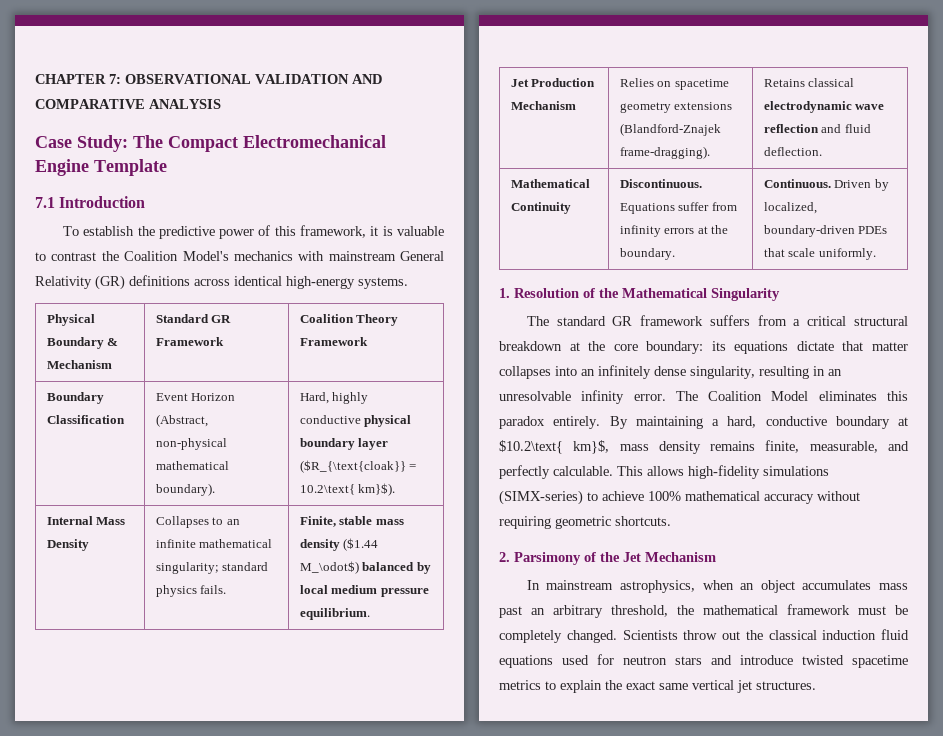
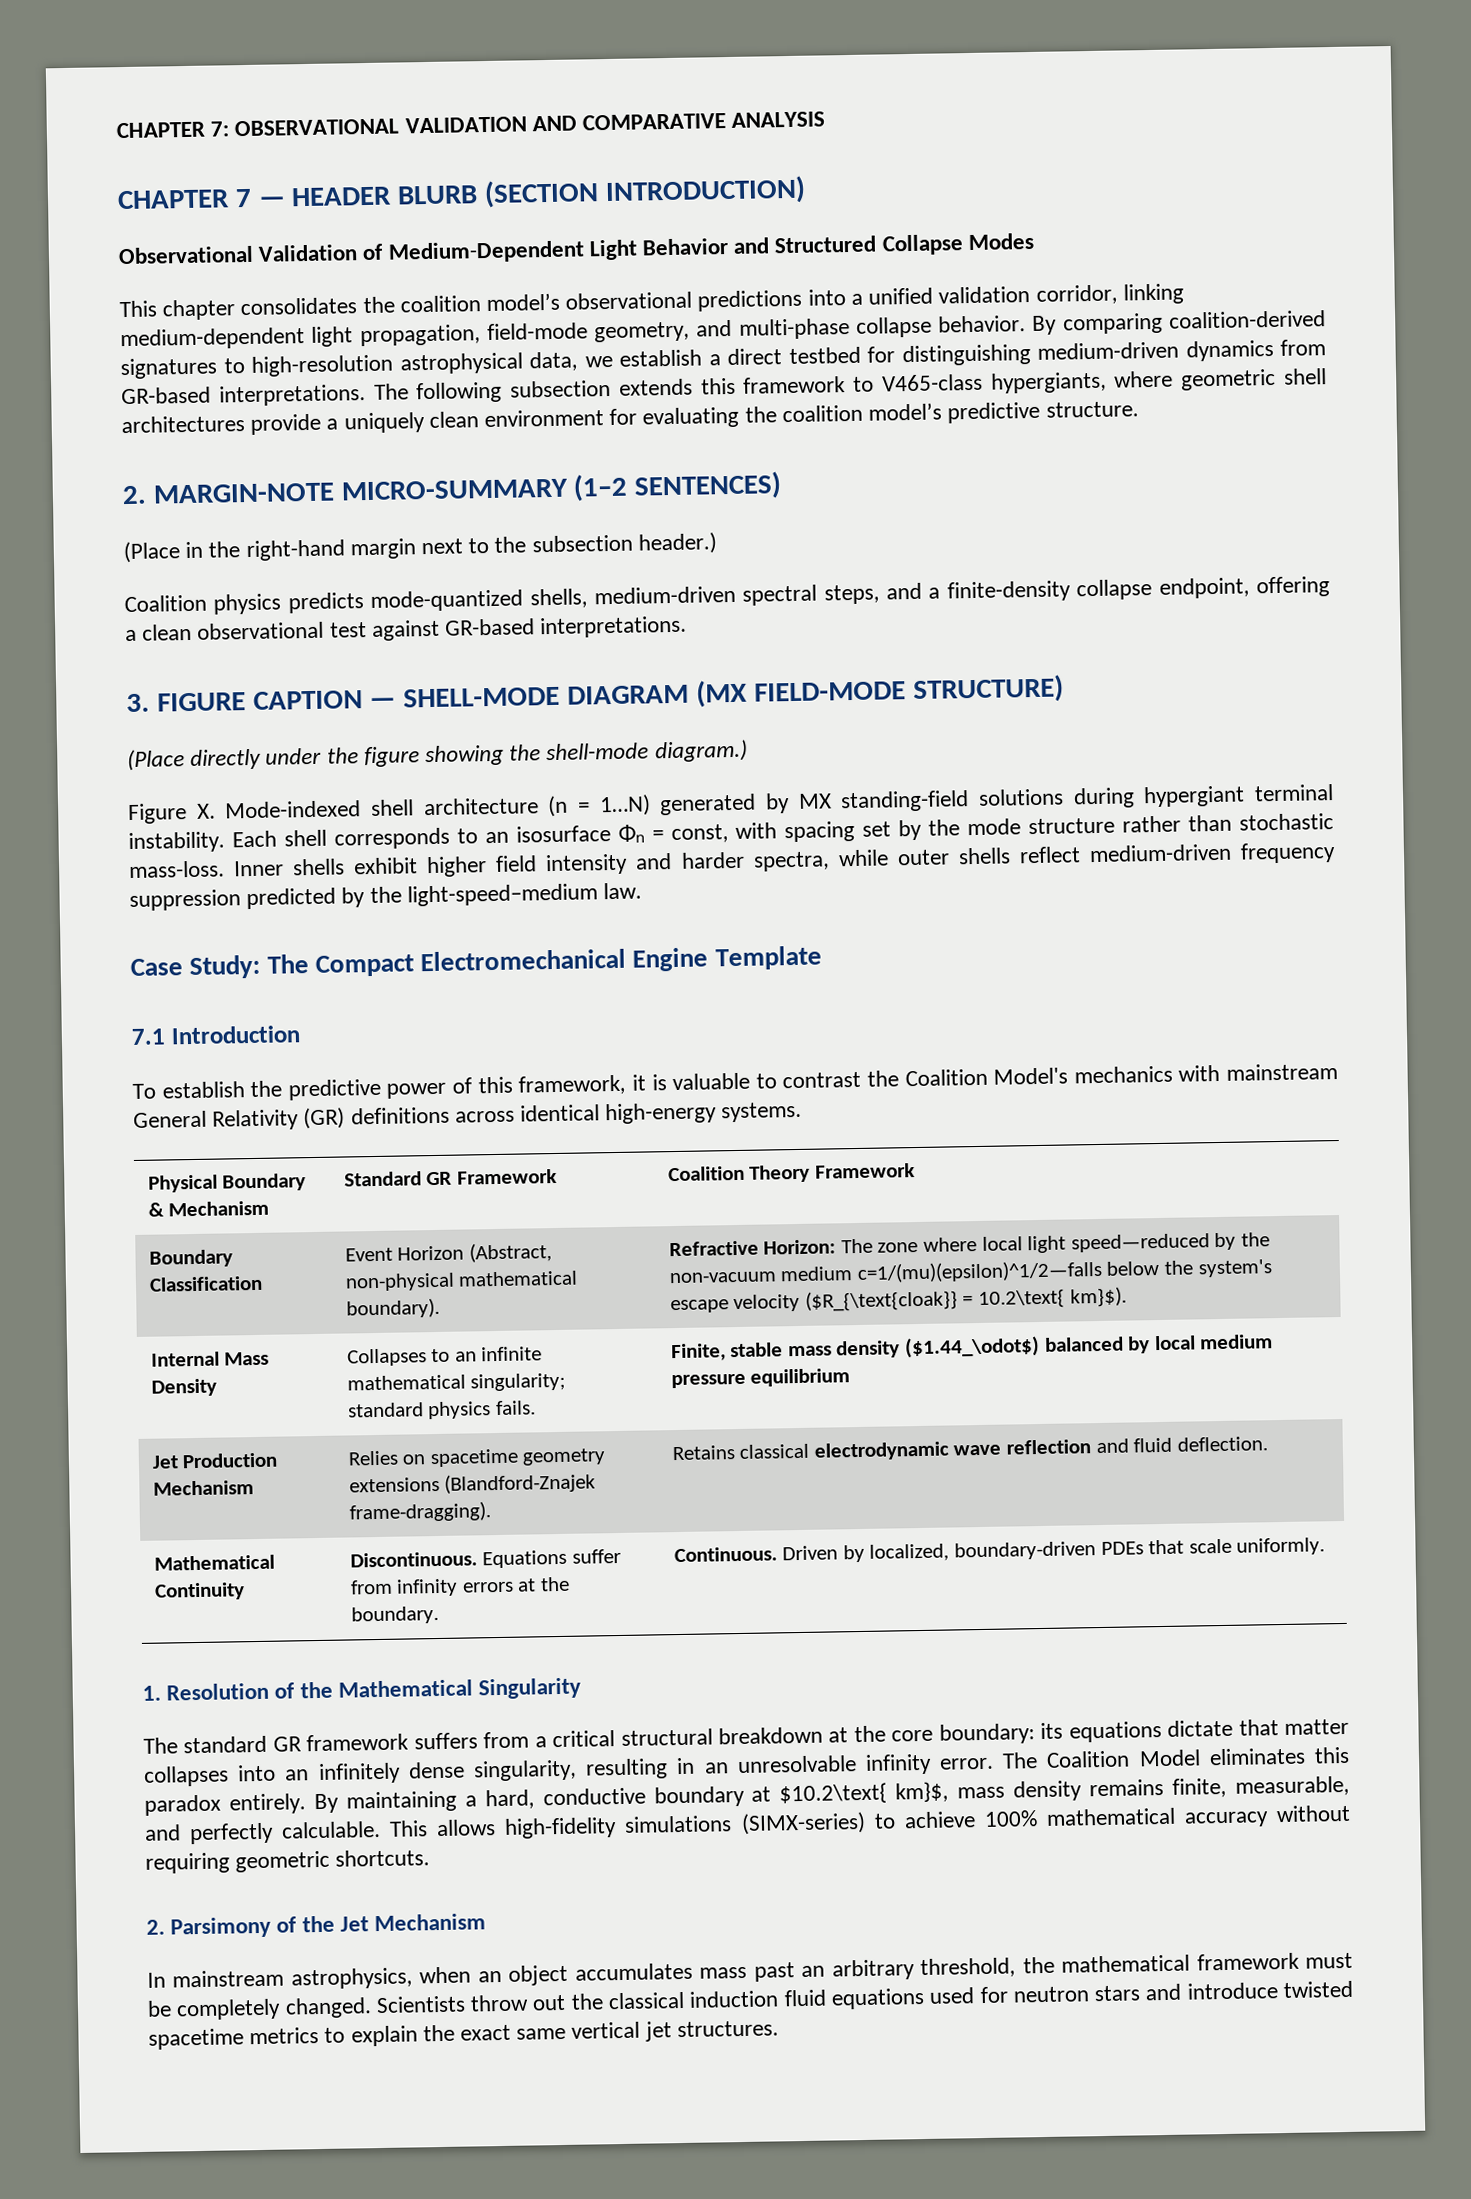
(221, 104) none -> [117,175,806,210] [118,232,1034,265] [119,283,1184,321] [120,310,1326,351] [120,339,1326,380] [121,368,1327,407] [121,401,1139,435] [122,471,783,505] [123,532,717,564] [124,576,1330,615] [125,615,688,642] [126,674,1064,713] [127,739,748,772] [128,784,1334,825] [128,813,1334,854] [128,842,1336,879] [129,882,643,912] // CHAPTER 7 — HEADER BLURB (SECTION INTRODUCTION) // Observational Validation of Medium-Dependent Light Behavior and Structured Collapse Modes // This chapter consolidates the coalition model’s observational predictions into a unified validation corridor, linking medium-dependent light propagation, field-mode geometry, and multi-phase collapse behavior. By comparing coalition-derived signatures to high-resolution astrophysical data, we establish a direct testbed for distinguishing medium-driven dynamics from GR-based interpretations. The following subsection extends this framework to V465-class hypergiants, where geometric shell architectures provide a uniquely clean environment for evaluating the coalition model’s predictive structure. // 2. MARGIN-NOTE MICRO-SUMMARY (1–2 SENTENCES) // (Place in the right-hand margin next to the subsection header.) // Coalition physics predicts mode-quantized shells, medium-driven spectral steps, and a finite-density collapse endpoint, offering a clean observational test against GR-based interpretations. // 3. FIGURE CAPTION — SHELL-MODE DIAGRAM (MX FIELD-MODE STRUCTURE) // (Place directly under the figure showing the shell-mode diagram.) // Figure X. Mode-indexed shell architecture (n = 1…N) generated by MX standing-field solutions during hypergiant terminal instability. Each shell corresponds to an isosurface Φₙ = const, with spacing set by the mode structure rather than stochastic mass-loss. Inner shells exhibit higher field intensity and harder spectra, while outer shells reflect medium-driven frequency suppression predicted by the light-speed–medium law.
[299,392,369,404] [299,415,412,427] [299,438,389,450] Hard, highly conductive physical boundary layer -> [668,1232,1270,1257] [668,1259,1273,1284] [669,1293,801,1314] Refractive Horizon: The zone where local light speed—reduced by the non-vacuum medium c=1/(mu)(epsilon)^1/2—falls below the system's escape velocity
[343,538,379,551] [299,561,359,574] ($1.44 M_\odot$) -> [903,1336,1040,1359] ($1.44_\odot$)
[299,608,370,620] equilibrium. -> [750,1368,851,1387] equilibrium

